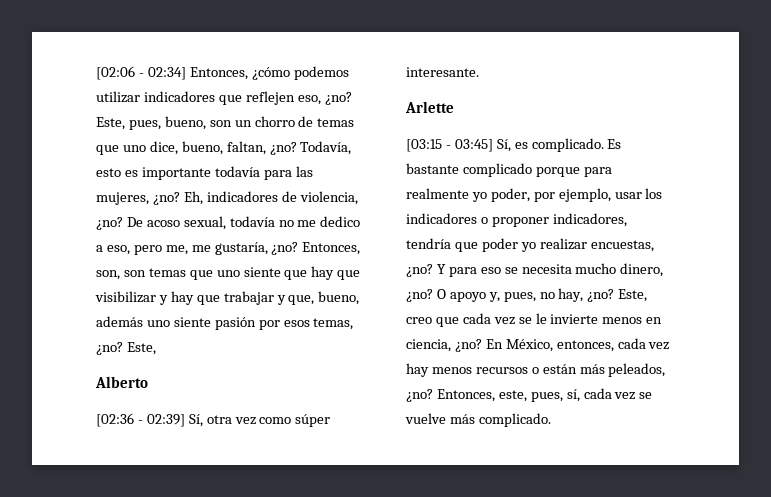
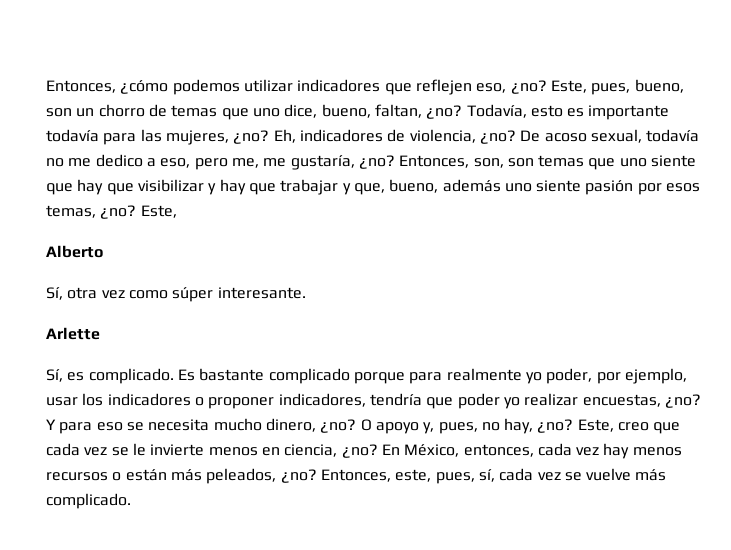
[96,66,186,80] [02:06 - 02:34] -> (46, 86) none
[96,413,185,427] [02:36 - 02:39] -> (103, 251) none
[406,139,493,152] [03:15 - 03:45] -> (100, 333) none

